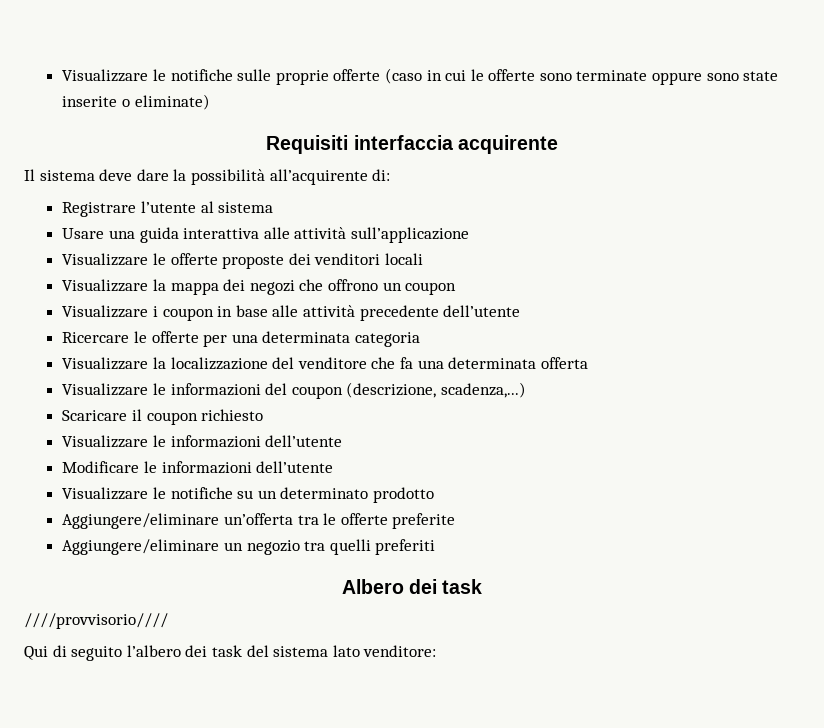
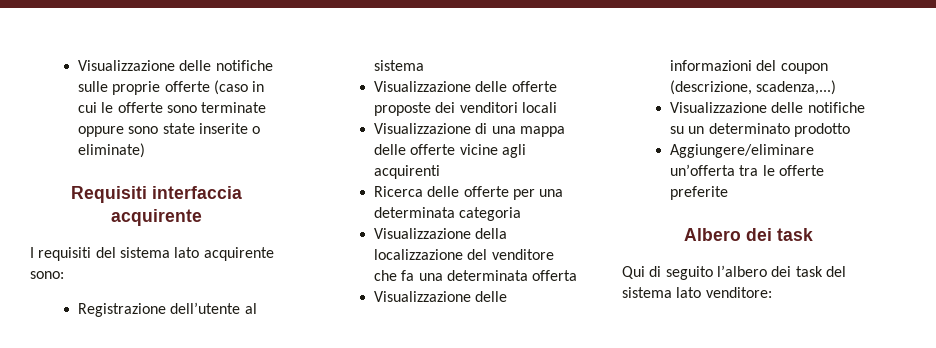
[62,69,166,82] Visualizzare le -> [78,60,212,71] Visualizzazione delle
[24,169,391,185] [62,201,274,217] [62,227,469,243] [62,253,166,266] Il sistema deve dare la possibilità all’acquirente di: // Registrare l’utente al sistema // Usare una guida interattiva alle attività sull’applicazione // Visualizzare le -> [30,247,274,261] [30,271,64,279] [78,302,257,317] [374,60,425,71] [374,81,508,92] I requisiti del sistema lato acquirente sono: // Registrazione dell’utente al sistema // Visualizzazione delle
[62,279,457,295] [62,305,521,321] [62,331,147,343] Visualizzare la mappa dei negozi che offrono un coupon // Visualizzare i coupon in base alle attività precedente dell’utente // Ricercare le -> [374,123,565,137] [374,144,526,158] [374,165,441,179] [374,186,460,197] Visualizzazione di una mappa delle offerte vicine agli acquirenti // Ricerca delle
[62,357,166,370] Visualizzare la -> [374,228,508,239] Visualizzazione della
[62,383,166,396] Visualizzare le -> [374,291,508,302] Visualizzazione delle
[62,409,264,425] [62,435,343,448] [62,461,334,474] [62,487,166,500] Scaricare il coupon richiesto // Visualizzare le informazioni dell’utente // Modificare le informazioni dell’utente // Visualizzare le -> [670,102,804,113] Visualizzazione delle
[62,539,436,555] // Aggiungere/eliminare un negozio tra quelli preferiti -> (729, 193) none
[24,613,168,629] // ////provvisorio//// -> (813, 234) none

